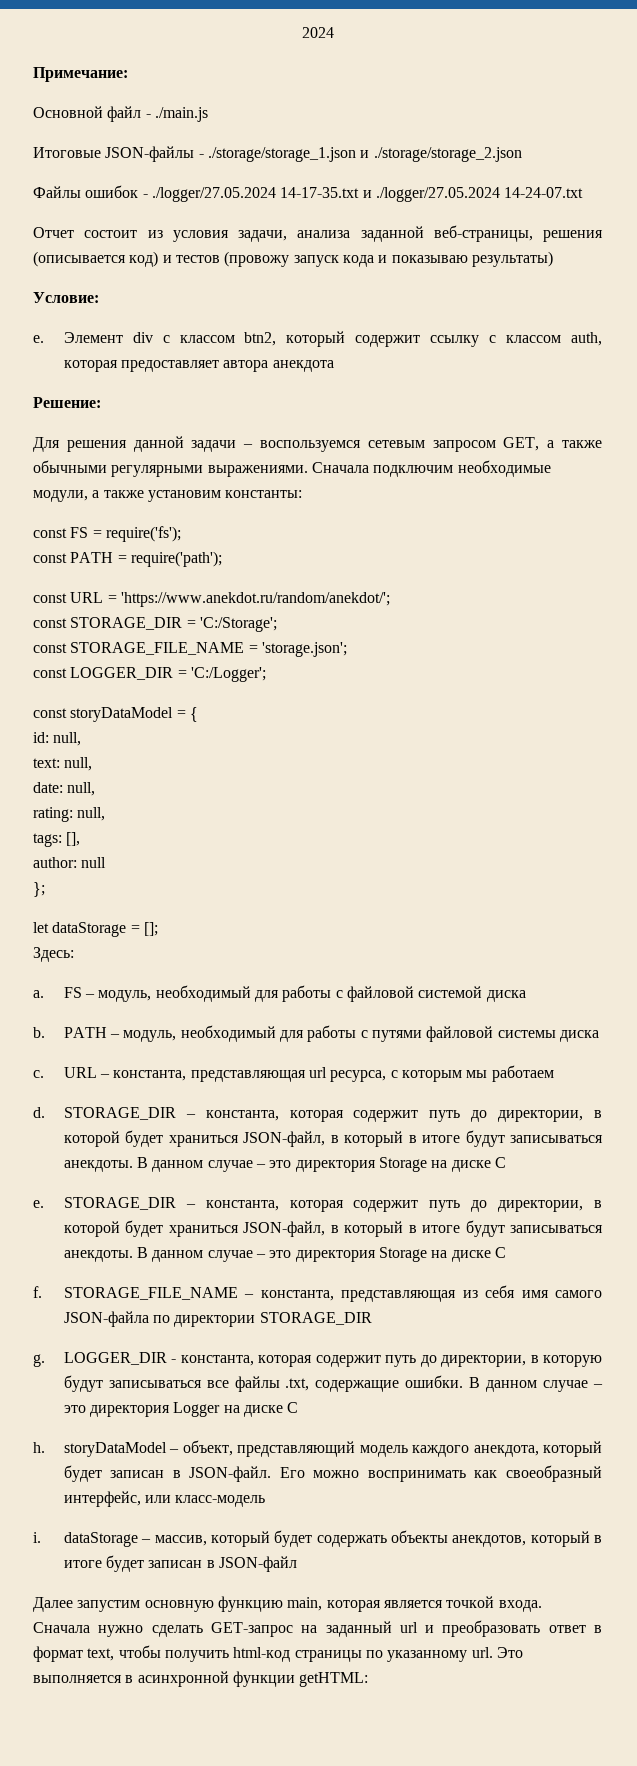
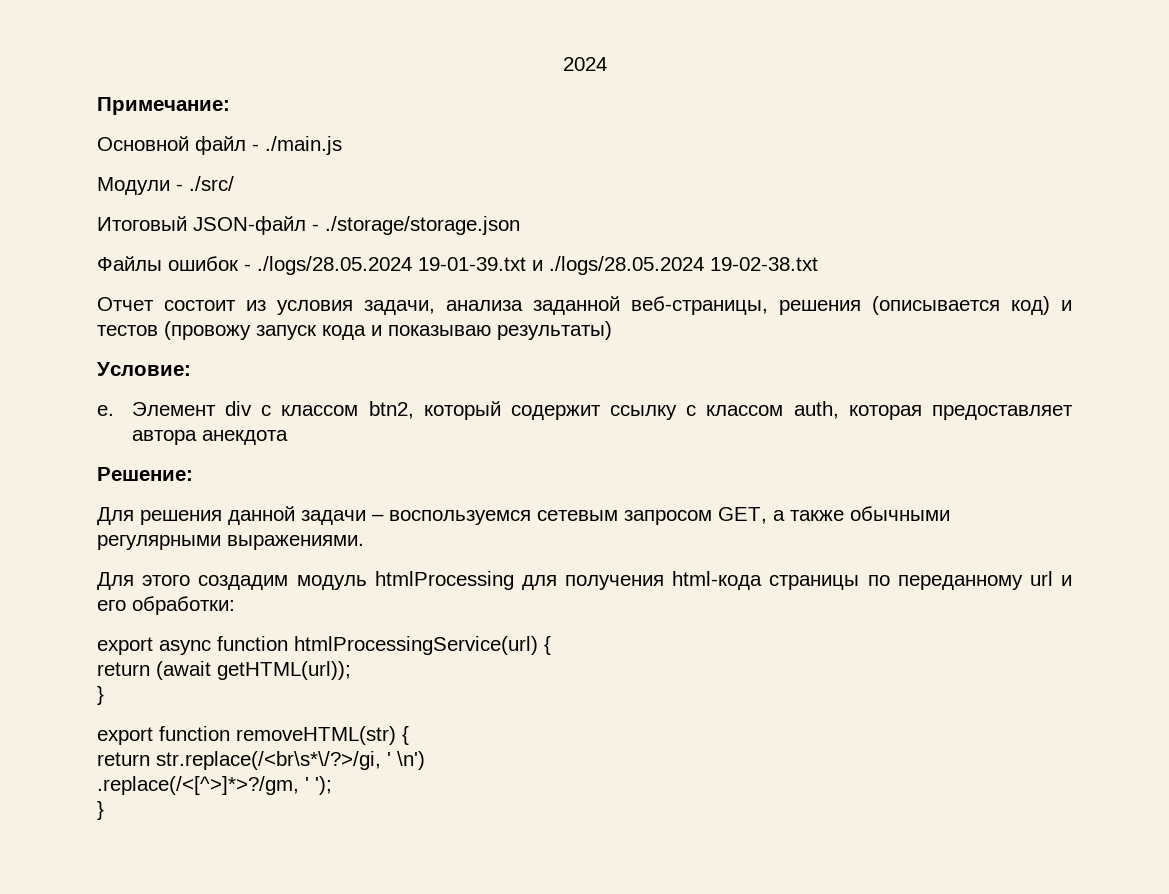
[33,146,522,162] [33,185,584,202] Итоговые JSON-файлы - ./storage/storage_1.json и ./storage/storage_2.json // Файлы ошибок - ./logger/27.05.2024 14-17-35.txt и ./logger/27.05.2024 14-24-07.txt -> [97,176,234,195] [97,216,520,235] [97,256,818,275] Модули - ./src/ // Итоговый JSON-файл - ./storage/storage.json // Файлы ошибок - ./logs/28.05.2024 19-01-39.txt и ./logs/28.05.2024 19-02-38.txt
[311,460,551,477] [33,490,303,502] [33,526,181,542] [33,551,222,567] [33,592,390,607] [33,617,277,632] [33,642,347,657] [33,667,266,682] [33,707,198,722] [33,732,82,746] [33,757,93,771] [33,782,96,796] [33,807,106,822] [33,832,81,847] [33,857,107,868] [33,882,45,897] [33,922,158,937] [33,947,74,962] [33,985,526,1002] [33,1025,600,1042] [33,1065,554,1082] [33,1107,603,1122] [63,1130,603,1147] [63,1157,507,1172] [33,1197,603,1212] [63,1220,603,1237] [63,1247,507,1262] [33,1285,603,1302] [63,1311,372,1327] [33,1352,602,1367] [63,1375,603,1392] [63,1402,299,1417] [33,1440,603,1457] [63,1465,603,1482] [63,1491,266,1507] [33,1530,602,1547] [63,1555,298,1572] [33,1596,542,1612] [33,1620,602,1637] [33,1645,523,1662] [33,1671,369,1687] Сначала подключим необходимые модули, а также установим константы: // const FS = require('fs'); // const PATH = require('path'); // const URL = 'https://www.anekdot.ru/random/anekdot/'; // const STORAGE_DIR = 'C:/Storage'; // const STORAGE_FILE_NAME = 'storage.json'; // const LOGGER_DIR = 'C:/Logger'; // const storyDataModel = { // id: null, // text: null, // date: null, // rating: null, // tags: [], // author: null // }; // let dataStorage = []; // Здесь: // a. FS – модуль, необходимый для работы с файловой системой диска // b. PATH – модуль, необходимый для работы с путями файловой системы диска // c. URL – константа, представляющая url ресурса, с которым мы работаем // d. STORAGE_DIR – константа, которая содержит путь до директории, в которой будет храниться JSON-файл, в который в итоге будут записываться анекдоты. В данном случае – это директория Storage на диске C // e. STORAGE_DIR – константа, которая содержит путь до директории, в которой будет храниться JSON-файл, в который в итоге будут записываться анекдоты. В данном случае – это директория Storage на диске C // f. STORAGE_FILE_NAME – константа, представляющая из себя имя самого JSON-файла по директории STORAGE_DIR // g. LOGGER_DIR - константа, которая содержит путь до директории, в которую будут записываться все файлы .txt, содержащие ошибки. В данном случае – это директория Logger на диске C // h. storyDataModel – объект, представляющий модель каждого анекдота, который будет записан в JSON-файл. Его можно воспринимать как своеобразный интерфейс, или класс-модель // i. dataStorage – массив, который будет содержать объекты анекдотов, который в итоге будет записан в JSON-файл // Далее запустим основную функцию main, которая является точкой входа. Сначала нужно сделать GET-запрос на заданный url и преобразовать ответ в формат text, чтобы получить html-код страницы по указанному url. Это выполняется в асинхронной функции getHTML: -> [97,571,1072,590] [97,596,235,615] [97,636,551,655] [97,661,351,680] [97,686,104,705] [97,726,409,745] [97,751,425,770] [97,776,332,795] [97,801,104,820] // Для этого создадим модуль htmlProcessing для получения html-кода страницы по переданному url и его обработки: // export async function htmlProcessingService(url) { // return (await getHTML(url)); // } // export function removeHTML(str) { // return str.replace(/<br\s*\/?>/gi, ' \n') // .replace(/<[^>]*>?/gm, ' '); // }

